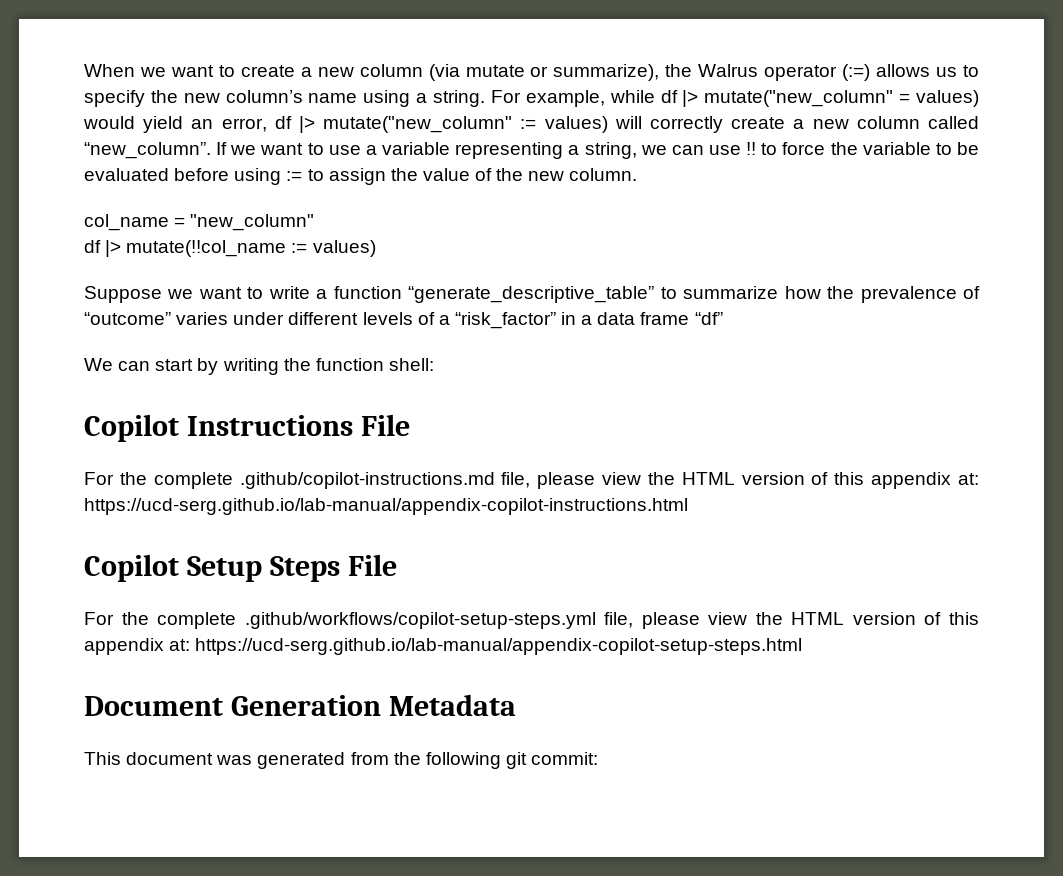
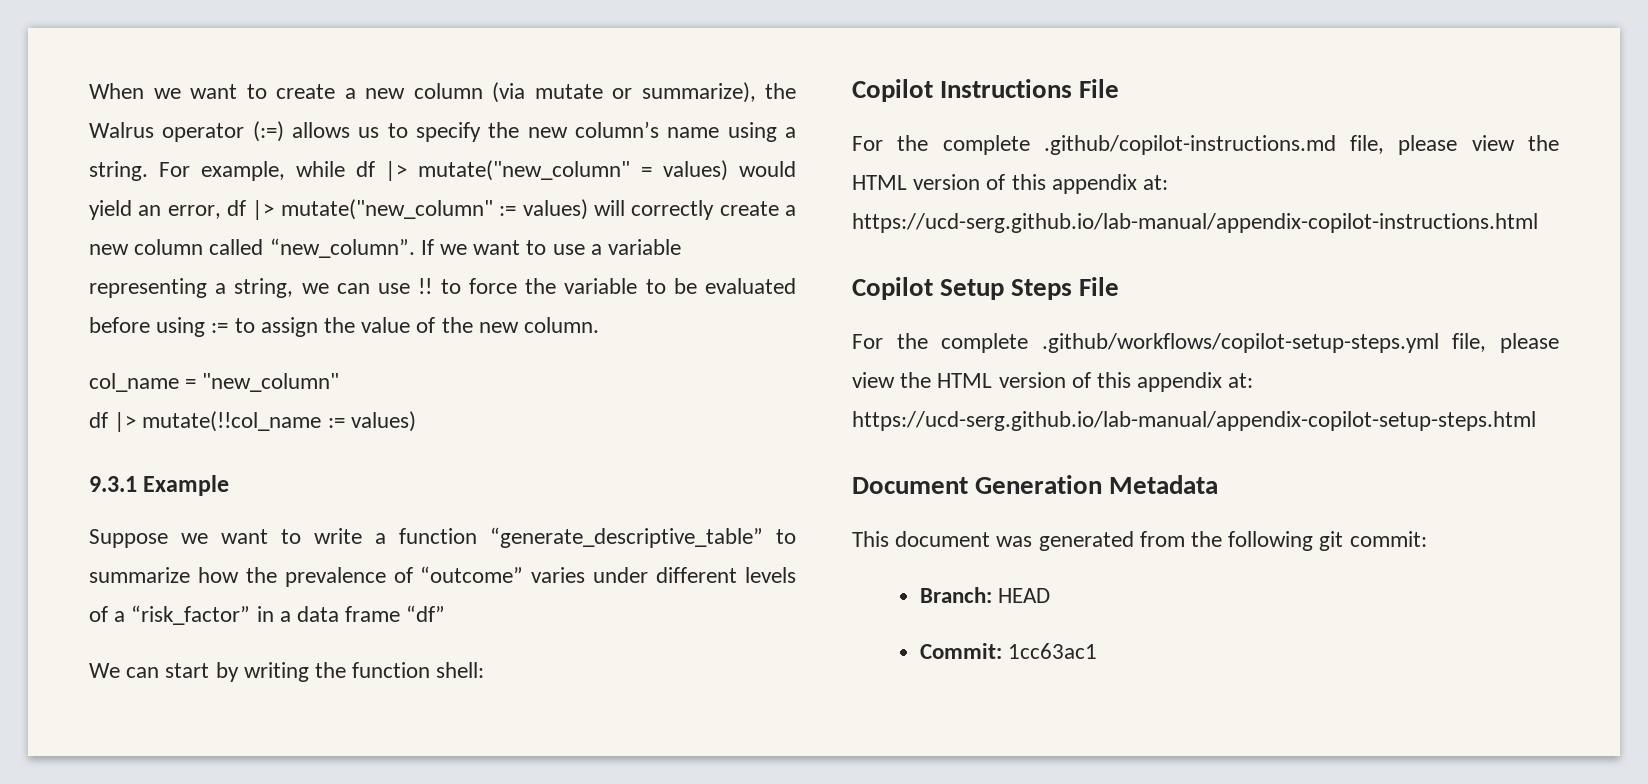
(376, 248) none -> [89,475,230,496] // 9.3.1 Example
(599, 758) none -> [920,587,1051,603] [920,643,1098,659] // Branch: HEAD // Commit: 1cc63ac1

